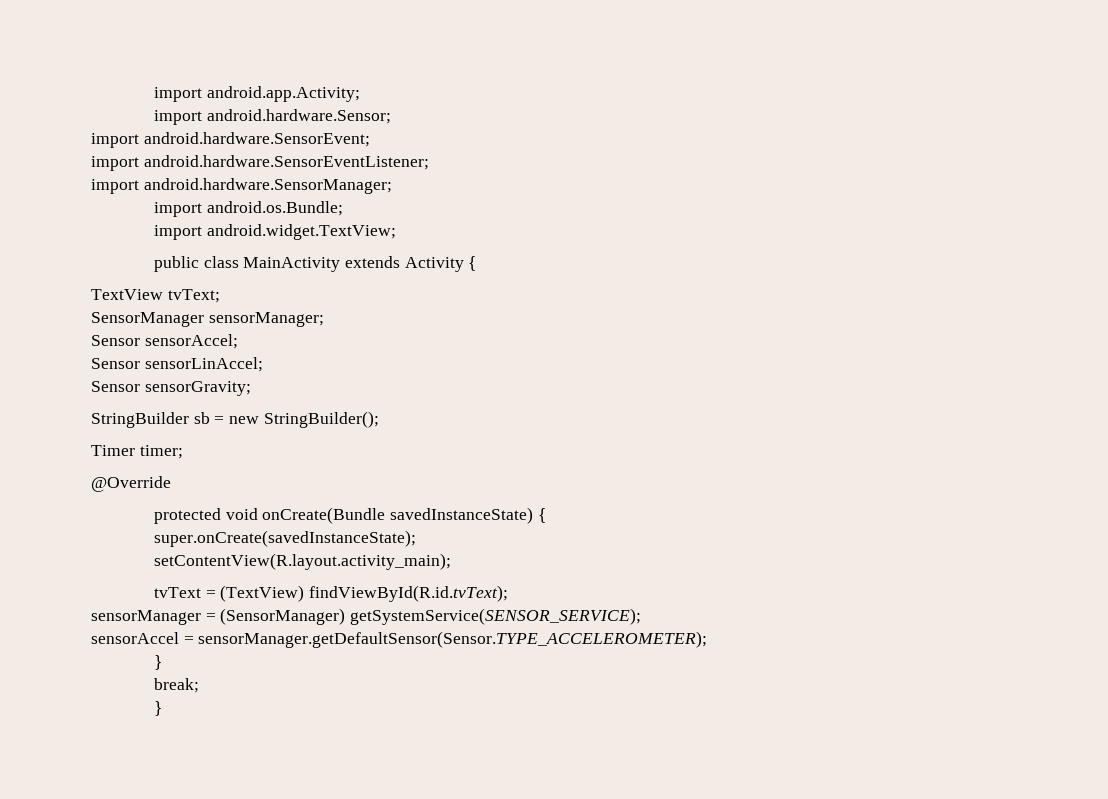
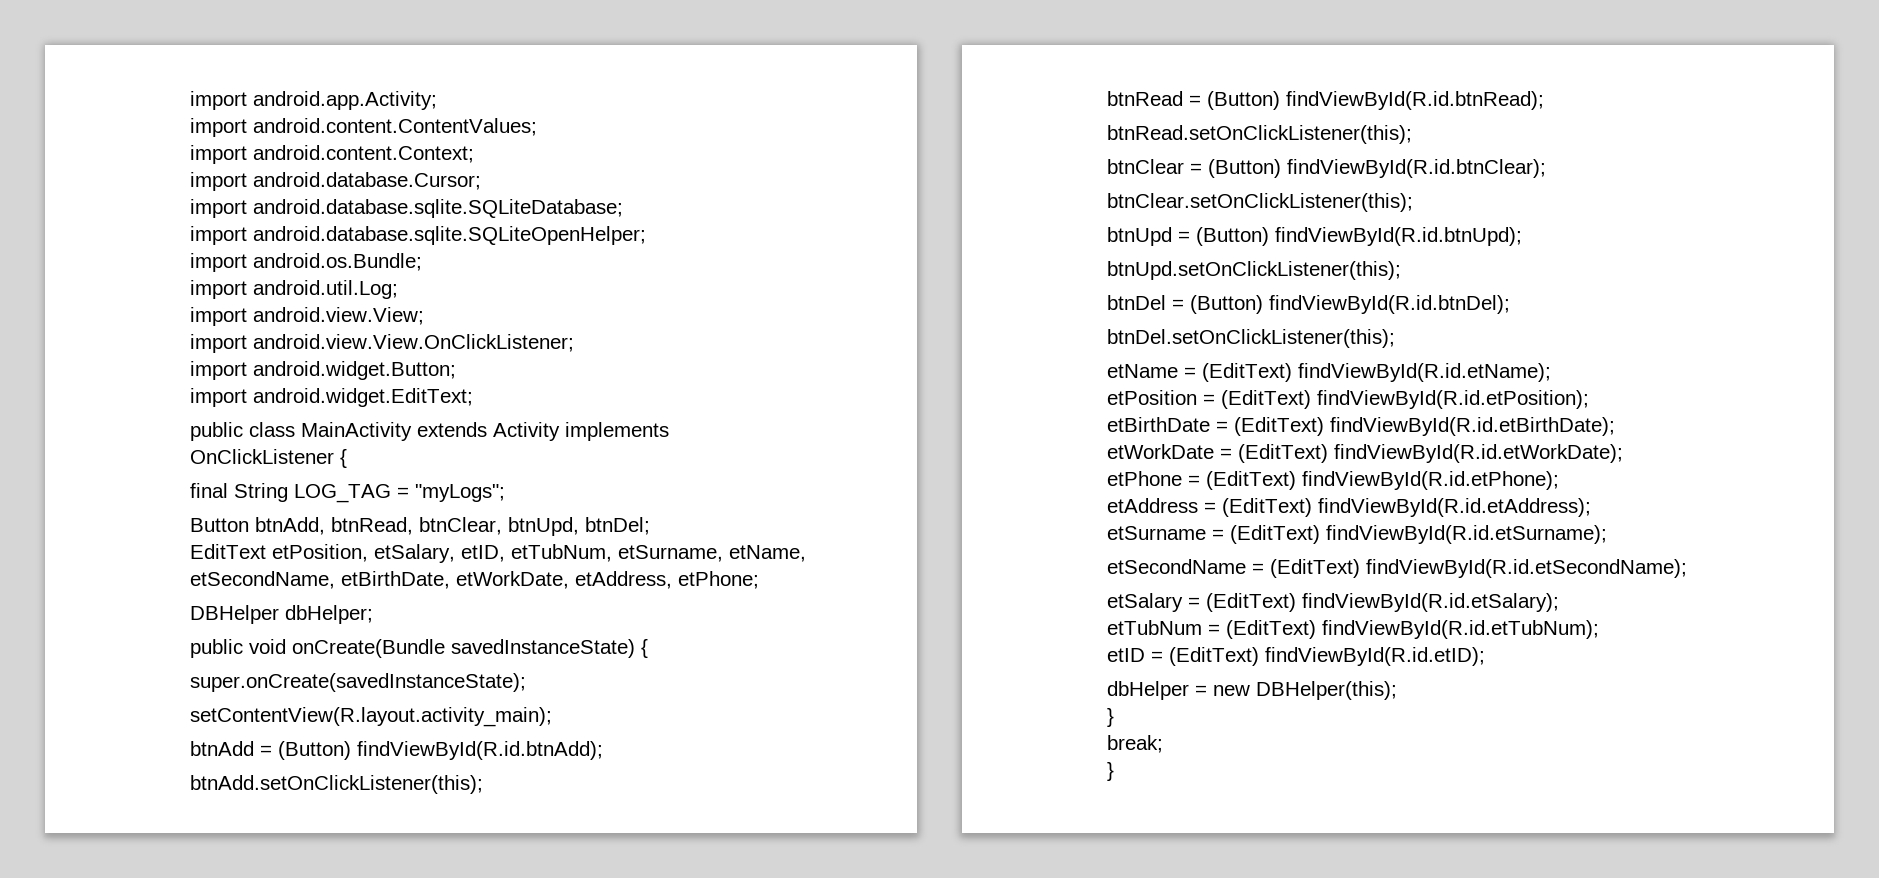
[206,109,391,124] [91,132,370,148] [91,155,429,171] [91,178,392,194] android.hardware.Sensor; // import android.hardware.SensorEvent; // import android.hardware.SensorEventListener; // import android.hardware.SensorManager; -> [252,118,537,136] [189,145,474,164] [189,172,481,191] [189,199,623,218] [189,226,646,245] android.content.ContentValues; // import android.content.Context; // import android.database.Cursor; // import android.database.sqlite.SQLiteDatabase; // import android.database.sqlite.SQLiteOpenHelper;
[206,224,396,240] android.widget.TextView; -> [252,280,398,299] [189,307,424,326] [189,334,574,353] [189,361,456,380] [189,388,473,407] android.util.Log; // import android.view.View; // import android.view.View.OnClickListener; // import android.widget.Button; // import android.widget.EditText;
[468,256,477,271] [91,289,220,303] [91,312,324,327] [91,334,238,349] [91,357,263,372] [91,381,251,396] [91,411,379,428] [91,445,183,459] [91,476,171,492] [153,508,221,524] { // TextView tvText; // SensorManager sensorManager; // Sensor sensorAccel; // Sensor sensorLinAccel; // Sensor sensorGravity; // StringBuilder sb = new StringBuilder(); // Timer timer; // @Override // protected -> [564,422,669,441] [189,449,347,468] [189,483,505,503] [189,517,650,536] [189,544,806,563] [189,571,759,589] [189,605,373,624] [189,639,243,658] implements OnClickListener { // final String LOG_TAG = "myLogs"; // Button btnAdd, btnRead, btnClear, btnUpd, btnDel; // EditText etPosition, etSalary, etID, etTubNum, etSurname, etName, etSecondName, etBirthDate, etWorkDate, etAddress, etPhone; // DBHelper dbHelper; // public
[153,585,508,602] [91,608,642,625] [91,631,708,648] tvText = (TextView) findViewById(R.id.tvText); // sensorManager = (SensorManager) getSystemService(SENSOR_SERVICE); // sensorAccel = sensorManager.getDefaultSensor(Sensor.TYPE_ACCELEROMETER); -> [189,741,603,760] [189,775,483,794] [1106,91,1544,110] [1106,125,1412,144] [1106,159,1546,178] [1106,193,1413,212] [1106,227,1522,246] [1106,261,1401,280] [1106,295,1510,314] [1106,329,1395,348] [1106,363,1551,382] [1106,390,1589,409] [1106,417,1615,436] [1106,444,1623,463] [1106,471,1559,490] [1106,498,1591,517] [1106,525,1607,544] [1106,559,1687,578] [1106,593,1559,612] [1106,620,1599,639] [1106,647,1485,666] [1106,681,1397,700] btnAdd = (Button) findViewById(R.id.btnAdd); // btnAdd.setOnClickListener(this); // btnRead = (Button) findViewById(R.id.btnRead); // btnRead.setOnClickListener(this); // btnClear = (Button) findViewById(R.id.btnClear); // btnClear.setOnClickListener(this); // btnUpd = (Button) findViewById(R.id.btnUpd); // btnUpd.setOnClickListener(this); // btnDel = (Button) findViewById(R.id.btnDel); // btnDel.setOnClickListener(this); // etName = (EditText) findViewById(R.id.etName); // etPosition = (EditText) findViewById(R.id.etPosition); // etBirthDate = (EditText) findViewById(R.id.etBirthDate); // etWorkDate = (EditText) findViewById(R.id.etWorkDate); // etPhone = (EditText) findViewById(R.id.etPhone); // etAddress = (EditText) findViewById(R.id.etAddress); // etSurname = (EditText) findViewById(R.id.etSurname); // etSecondName = (EditText) findViewById(R.id.etSecondName); // etSalary = (EditText) findViewById(R.id.etSalary); // etTubNum = (EditText) findViewById(R.id.etTubNum); // etID = (EditText) findViewById(R.id.etID); // dbHelper = new DBHelper(this);

